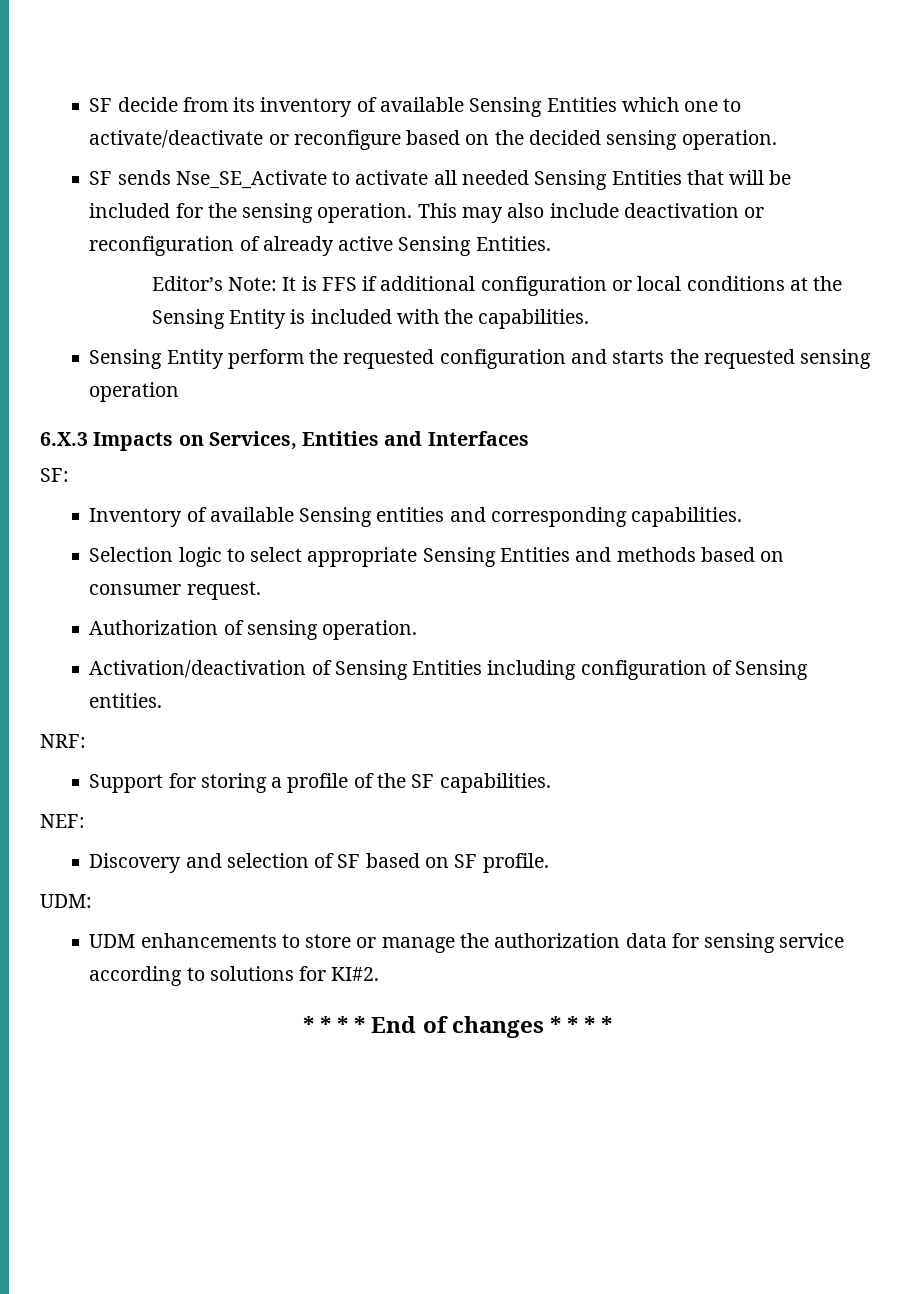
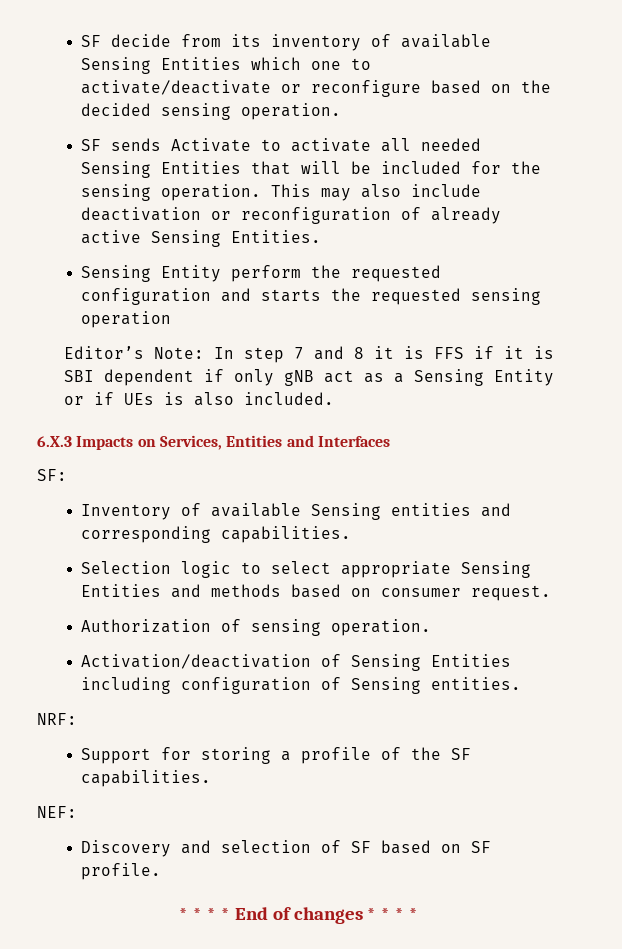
[175,170,327,189] Nse_SE_Activate -> [171,138,252,152] Activate
[151,276,843,296] [151,309,590,329] // Editor’s Note: It is FFS if additional configuration or local conditions at the Sensing Entity is included with the capabilities. -> (322, 236) none
(180, 392) none -> [64,346,555,363] [64,369,555,386] [64,392,335,406] // Editor’s Note: In step 7 and 8 it is FFS if it is SBI dependent if only gNB act as a Sensing Entity or if UEs is also included.
[40,894,92,908] [89,933,845,953] [89,966,380,986] // UDM: // UDM enhancements to store or manage the authorization data for sensing service according to solutions for KI#2. -> (162, 871) none

